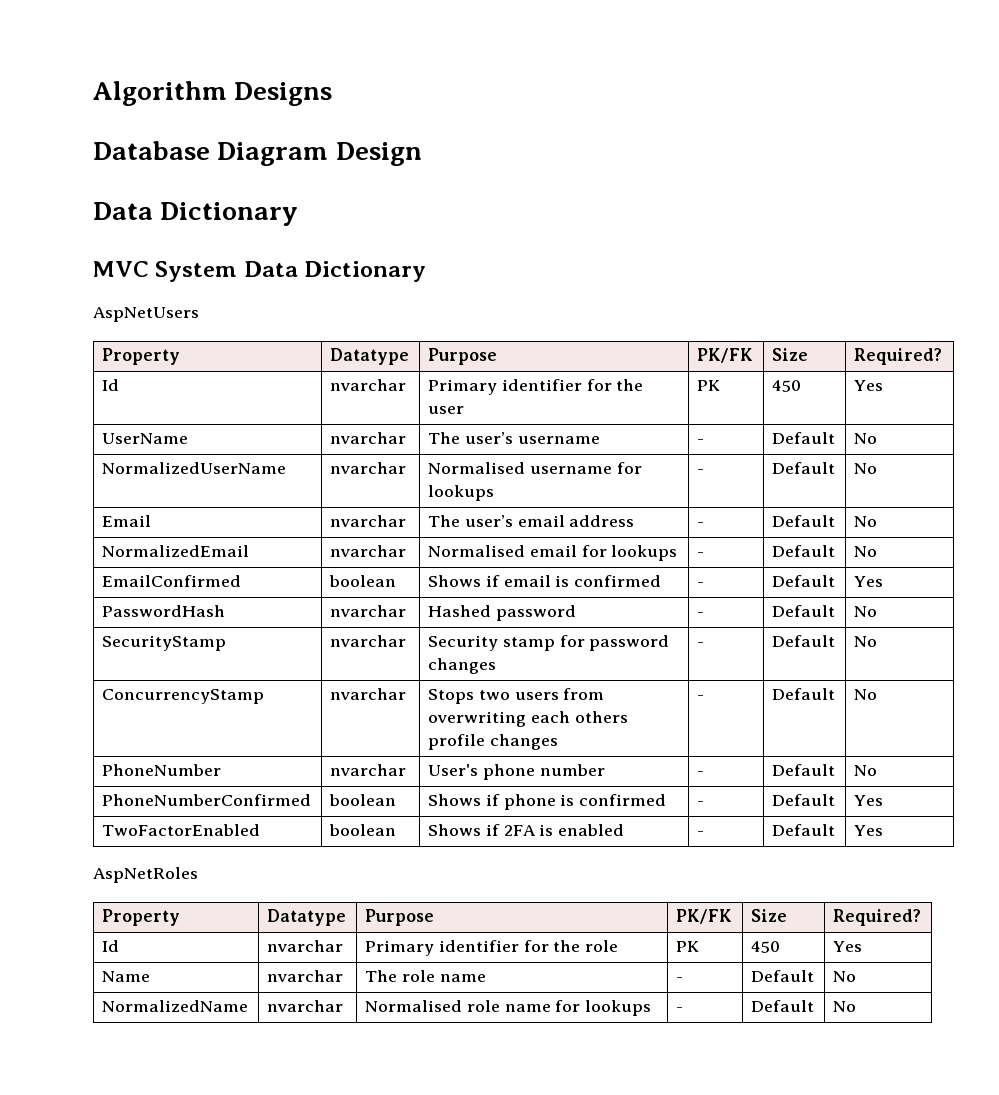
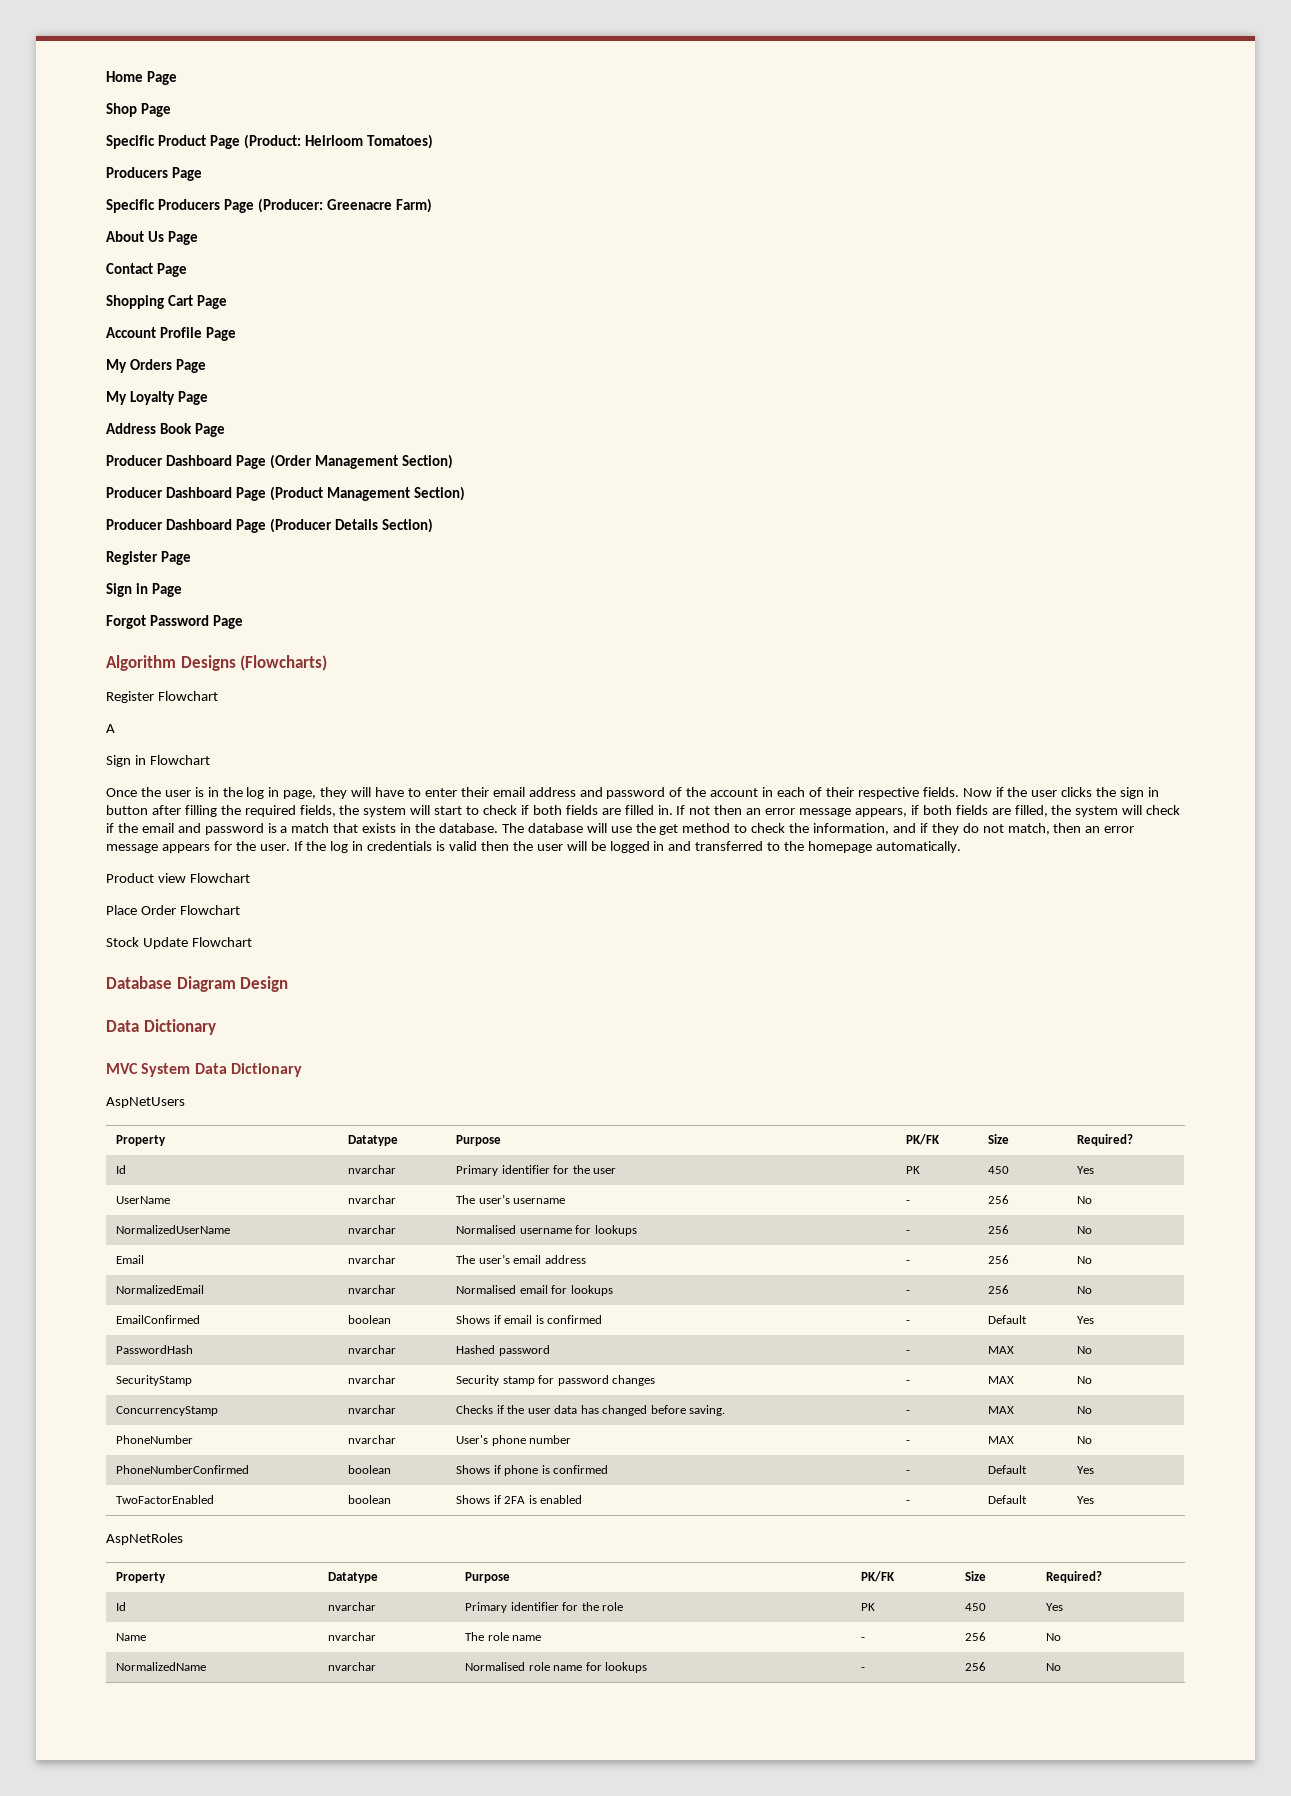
[93,81,333,106] Algorithm Designs -> [106,71,177,85] [106,103,171,117] [106,134,433,149] [106,167,202,181] [106,198,432,213] [106,231,198,245] [106,263,187,277] [106,295,227,309] [106,327,236,341] [106,359,206,373] [106,391,208,405] [106,423,225,437] [106,454,453,469] [106,486,465,501] [106,518,433,533] [106,551,191,565] [106,583,182,597] [106,615,243,629] [106,655,328,671] [106,691,218,703] [106,724,115,733] [106,755,210,767] [106,787,1160,799] [106,805,1181,817] [106,823,1135,835] [106,841,961,853] [106,873,250,883] [106,905,240,915] [106,937,252,949] Home Page // Shop Page // Specific Product Page (Product: Heirloom Tomatoes) // Producers Page // Specific Producers Page (Producer: Greenacre Farm) // About Us Page // Contact Page // Shopping Cart Page // Account Profile Page // My Orders Page // My Loyalty Page // Address Book Page // Producer Dashboard Page (Order Management Section) // Producer Dashboard Page (Product Management Section) // Producer Dashboard Page (Producer Details Section) // Register Page // Sign in Page // Forgot Password Page // Algorithm Designs (Flowcharts) // Register Flowchart // A // Sign in Flowchart // Once the user is in the log in page, they will have to enter their email address and password of the account in each of their respective fields. Now if the user clicks the sign in button after filling the required fields, the system will start to check if both fields are filled in. If not then an error message appears, if both fields are filled, the system will check if the email and password is a match that exists in the database. The database will use the get method to check the information, and if they do not match, then an error message appears for the user. If the log in credentials is valid then the user will be logged in and transferred to the homepage automatically. // Product view Flowchart // Place Order Flowchart // Stock Update Flowchart
[772,432,836,444] Default -> [988,1195,1010,1204] 256
[772,462,836,474] Default -> [988,1225,1010,1234] 256
[772,515,836,527] Default -> [988,1255,1010,1264] 256
[772,545,836,557] Default -> [988,1285,1010,1294] 256
[772,605,836,617] Default -> [988,1346,1015,1354] MAX
[772,635,836,647] Default -> [988,1376,1015,1384] MAX
[428,688,605,704] [428,711,628,727] [428,734,558,750] [697,695,705,700] [772,688,836,700] Stops two users from overwriting each others profile changes | - | Default -> [456,1405,726,1416] [906,1410,911,1414] [988,1406,1015,1414] Checks if the user data has changed before saving. | - | MAX
[772,764,836,776] Default -> [988,1436,1015,1444] MAX
[751,970,815,982] Default -> [965,1632,987,1641] 256
[751,1000,815,1012] Default -> [965,1662,987,1671] 256

